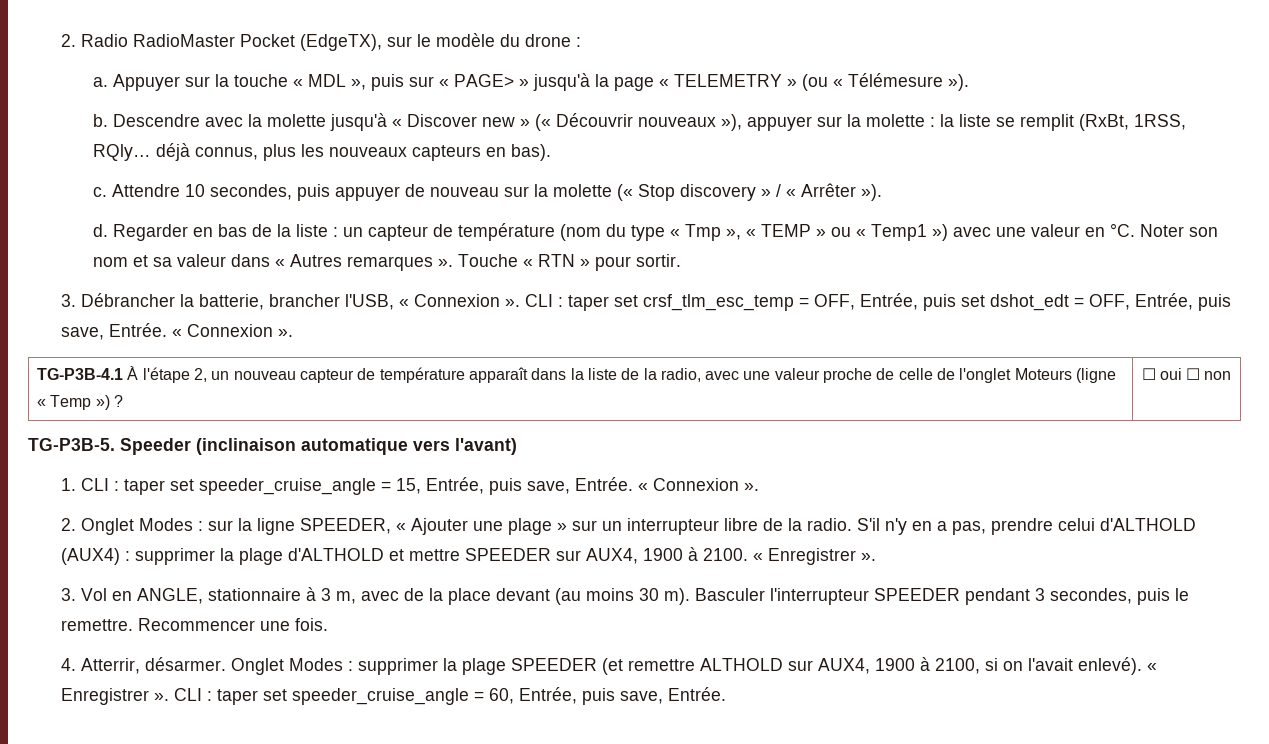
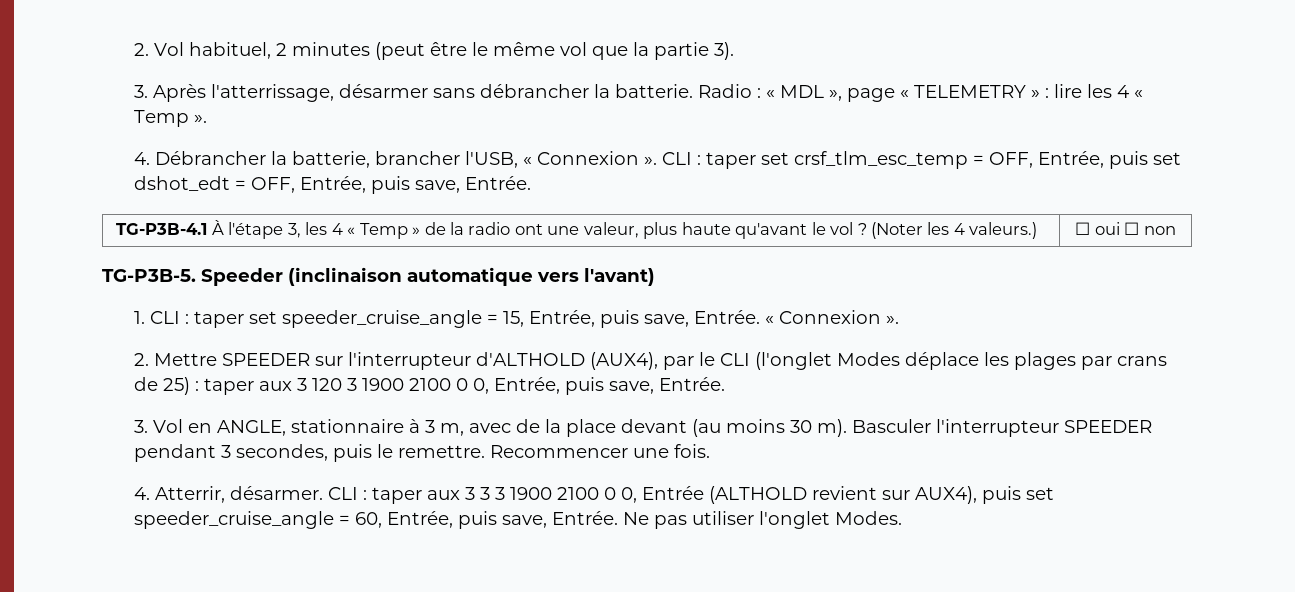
[60,33,581,51] [93,73,970,91] [93,113,1187,131] [93,143,552,161] [93,183,883,201] [93,223,1219,241] [93,254,682,271] [60,294,76,307] 2. Radio RadioMaster Pocket (EdgeTX), sur le modèle du drone : // a. Appuyer sur la touche « MDL », puis sur « PAGE> » jusqu'à la page « TELEMETRY » (ou « Télémesure »). // b. Descendre avec la molette jusqu'à « Discover new » (« Découvrir nouveaux »), appuyer sur la molette : la liste se remplit (RxBt, 1RSS, RQly… déjà connus, plus les nouveaux capteurs en bas). // c. Attendre 10 secondes, puis appuyer de nouveau sur la molette (« Stop discovery » / « Arrêter »). // d. Regarder en bas de la liste : un capteur de température (nom du type « Tmp », « TEMP » ou « Temp1 ») avec une valeur en °C. Noter son nom et sa valeur dans « Autres remarques ». Touche « RTN » pour sortir. // 3. -> [134,42,735,60] [134,84,1144,102] [134,110,208,127] [134,152,151,165] 2. Vol habituel, 2 minutes (peut être le même vol que la partie 3). // 3. Après l'atterrissage, désarmer sans débrancher la batterie. Radio : « MDL », page « TELEMETRY » : lire les 4 « Temp ». // 4.
[171,324,293,337] « Connexion ». -> (532, 183) none
[193,367,1117,383] [37,395,123,410] 2, un nouveau capteur de température apparaît dans la liste de la radio, avec une valeur proche de celle de l'onglet Moteurs (ligne « Temp ») ? -> [287,222,1038,239] 3, les 4 « Temp » de la radio ont une valeur, plus haute qu'avant le vol ? (Noter les 4 valeurs.)
[80,518,1196,535] [60,547,876,565] Onglet Modes : sur la ligne SPEEDER, « Ajouter une plage » sur un interrupteur libre de la radio. S'il n'y en a pas, prendre celui d'ALTHOLD (AUX4) : supprimer la plage d'ALTHOLD et mettre SPEEDER sur AUX4, 1900 à 2100. « Enregistrer ». -> [154,352,1168,370] [134,377,726,395] Mettre SPEEDER sur l'interrupteur d'ALTHOLD (AUX4), par le CLI (l'onglet Modes déplace les plages par crans de 25) : taper aux 3 120 3 1900 2100 0 0, Entrée, puis save, Entrée.
[230,657,1157,675] [60,688,258,705] Onglet Modes : supprimer la plage SPEEDER (et remettre ALTHOLD sur AUX4, 1900 à 2100, si on l'avait enlevé). « Enregistrer ». CLI : taper -> [328,486,1022,504] CLI : taper aux 3 3 3 1900 2100 0 0, Entrée (ALTHOLD revient sur AUX4), puis
(726, 694) none -> [623,511,903,529] Ne pas utiliser l'onglet Modes.

